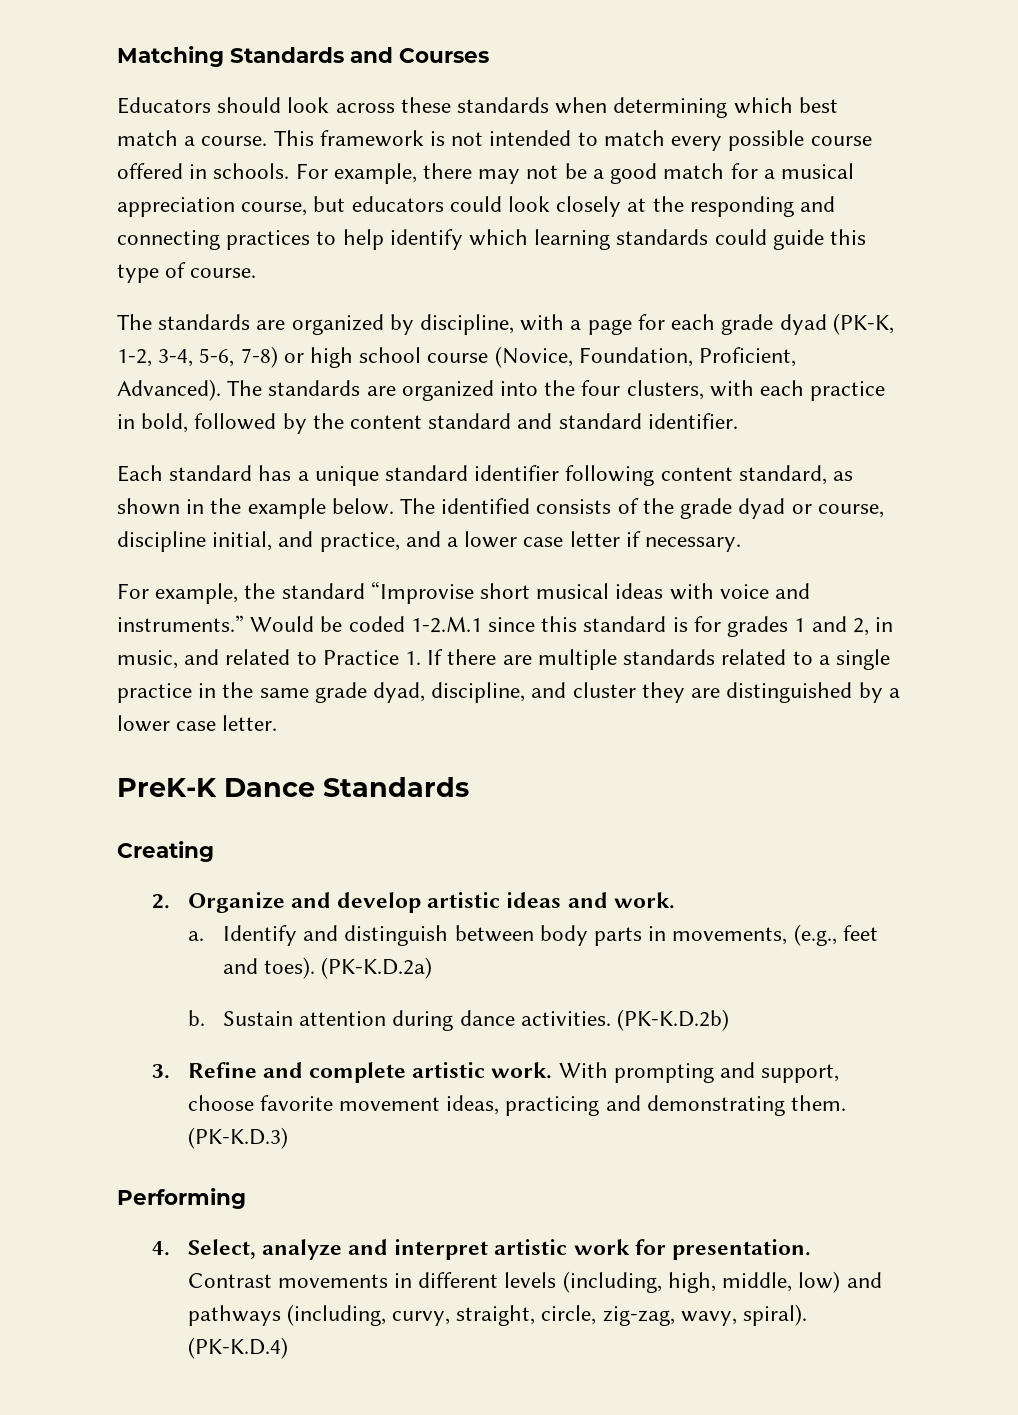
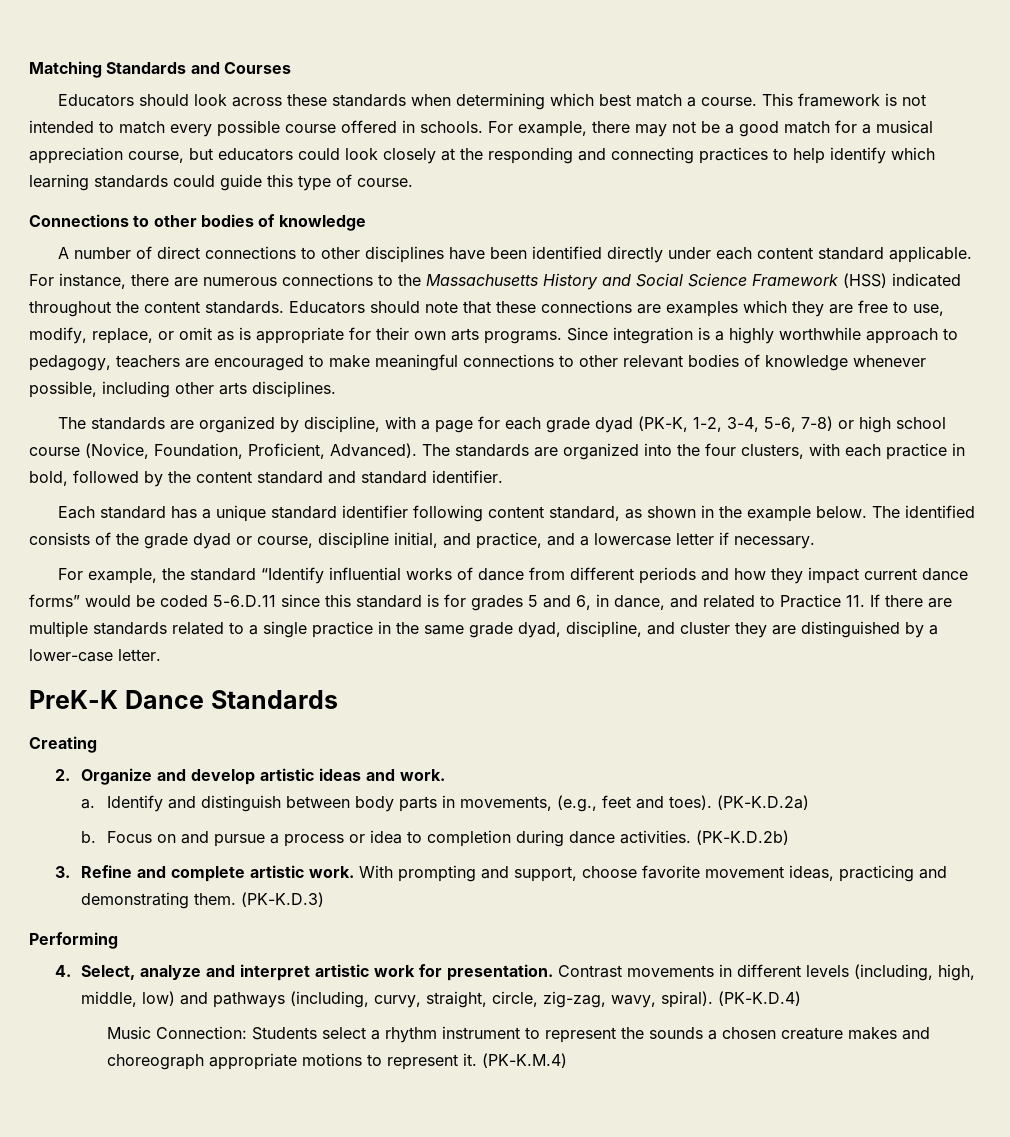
(257, 273) none -> [29,214,366,231] [58,246,973,263] [29,273,961,290] [29,300,944,317] [29,327,958,344] [29,354,926,371] [29,381,336,398] // Connections to other bodies of knowledge // A number of direct connections to other disciplines have been identified directly under each content standard applicable. For instance, there are numerous connections to the Massachusetts History and Social Science Framework (HSS) indicated throughout the content standards. Educators should note that these connections are examples which they are free to use, modify, replace, or omit as is appropriate for their own arts programs. Since integration is a highly worthwhile approach to pedagogy, teachers are encouraged to make meaningful connections to other relevant bodies of knowledge whenever possible, including other arts disciplines.
[464,531,564,548] lower case -> [594,533,671,546] lowercase
[370,581,811,604] [117,615,315,632] “Improvise short musical ideas with voice and instruments.” Would -> [261,567,969,584] [29,594,131,607] “Identify influential works of dance from different periods and how they impact current dance forms” would
[410,616,482,633] 1-2.M.1 -> [213,595,276,607] 5-6.D.11
[794,616,893,636] [117,650,178,669] 1 and 2, in music, -> [528,594,665,610] 5 and 6, in dance,
[405,651,422,665] 1. -> [846,595,865,607] 11.
[117,715,217,732] lower case -> [29,649,113,662] lower-case
[222,1011,387,1026] Sustain attention -> [106,830,511,847] Focus on and pursue a process or idea to completion
(288, 1348) none -> [106,1026,930,1043] [106,1053,567,1070] // Music Connection: Students select a rhythm instrument to represent the sounds a chosen creature makes and choreograph appropriate motions to represent it. (PK-K.M.4)

